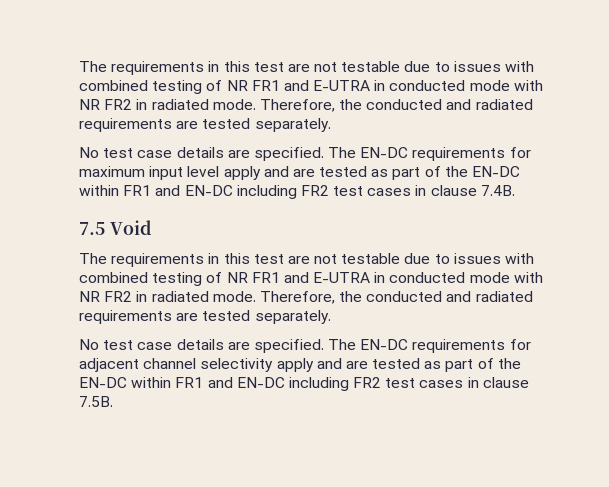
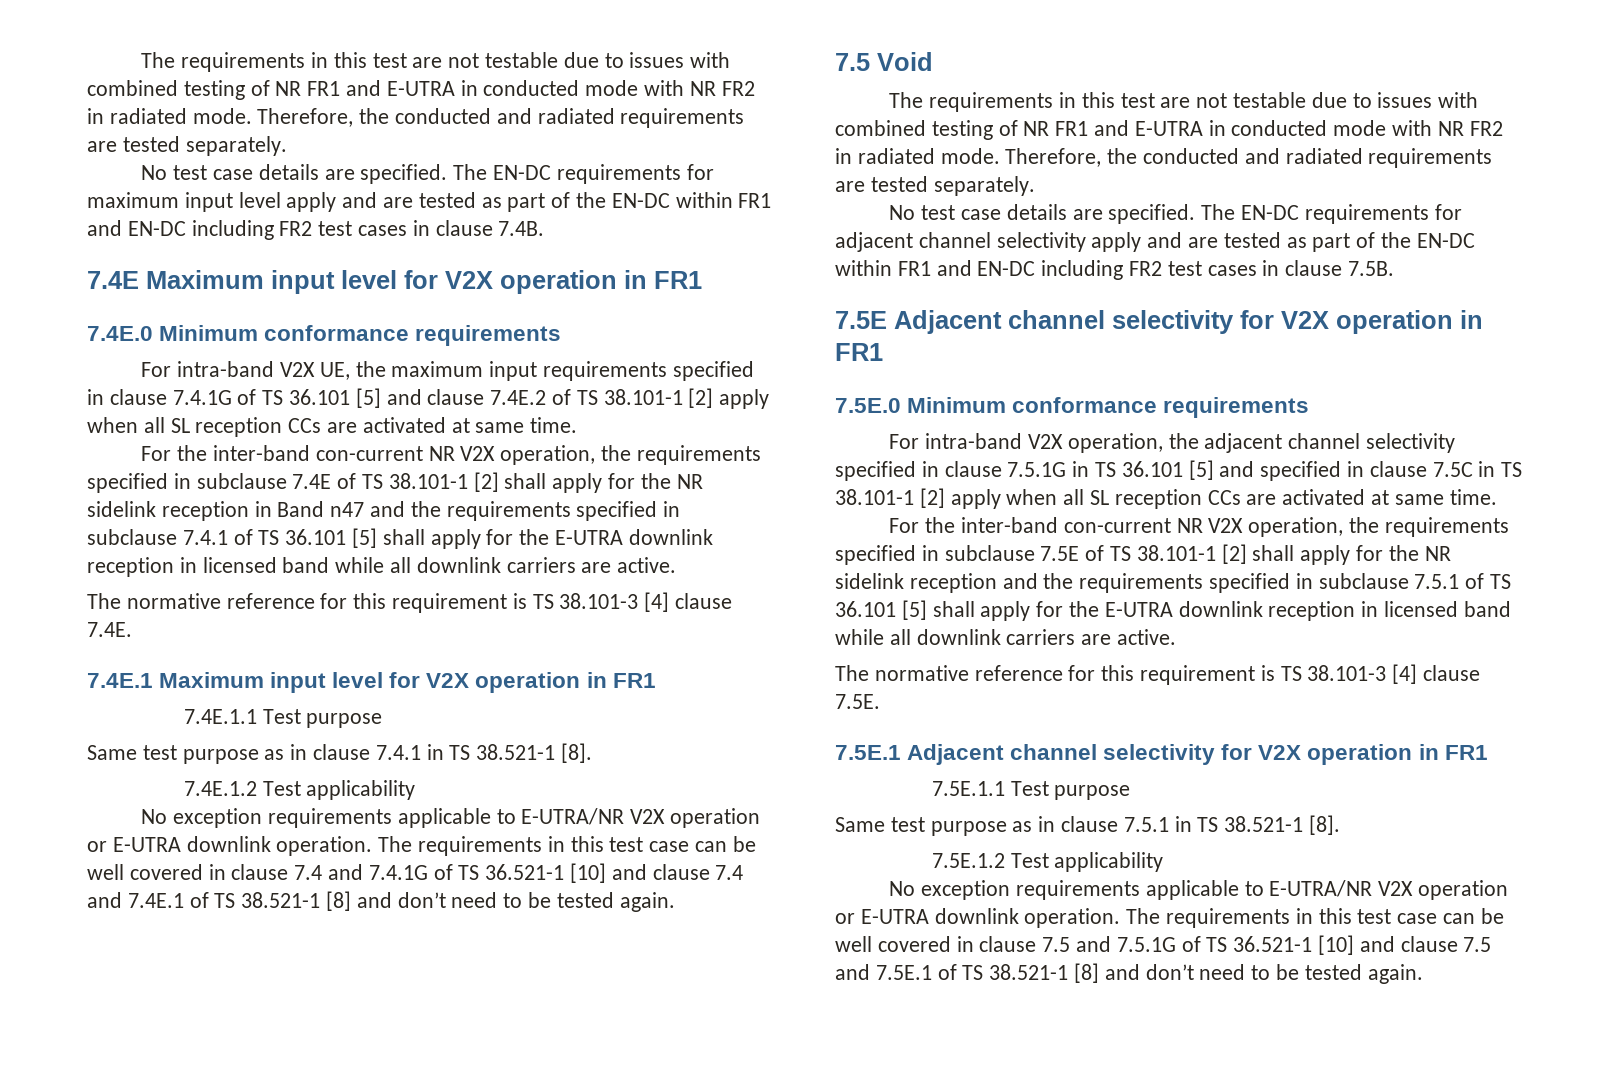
(515, 190) none -> [87,270,702,294] [87,325,562,346] [141,361,754,381] [87,388,770,409] [87,417,578,437] [141,445,761,465] [87,472,703,493] [87,501,681,521] [87,528,713,549] [87,557,677,577] [87,592,733,613] [87,622,132,637] [87,672,656,693] [183,709,383,728] [87,743,593,764] [183,780,416,800] [141,808,761,828] [87,836,756,856] [87,863,744,883] [87,891,675,912] // 7.4E Maximum input level for V2X operation in FR1 // 7.4E.0 Minimum conformance requirements // For intra-band V2X UE, the maximum input requirements specified in clause 7.4.1G of TS 36.101 [5] and clause 7.4E.2 of TS 38.101-1 [2] apply when all SL reception CCs are activated at same time. // For the inter-band con-current NR V2X operation, the requirements specified in subclause 7.4E of TS 38.101-1 [2] shall apply for the NR sidelink reception in Band n47 and the requirements specified in subclause 7.4.1 of TS 36.101 [5] shall apply for the E-UTRA downlink reception in licensed band while all downlink carriers are active. // The normative reference for this requirement is TS 38.101-3 [4] clause 7.4E. // 7.4E.1 Maximum input level for V2X operation in FR1 // 7.4E.1.1 Test purpose // Same test purpose as in clause 7.4.1 in TS 38.521-1 [8]. // 7.4E.1.2 Test applicability // No exception requirements applicable to E-UTRA/NR V2X operation or E-UTRA downlink operation. The requirements in this test case can be well covered in clause 7.4 and 7.4.1G of TS 36.521-1 [10] and clause 7.4 and 7.4E.1 of TS 38.521-1 [8] and don’t need to be tested again.
(113, 401) none -> [835,310,1483,334] [835,343,883,361] [835,397,1310,418] [889,433,1456,453] [835,460,1523,481] [835,488,1497,509] [889,517,1509,537] [835,544,1451,565] [835,573,1512,593] [835,600,1511,621] [835,629,1177,645] [835,664,1481,685] [835,694,880,709] [835,744,1488,765] [931,781,1131,800] [835,815,1341,836] [931,852,1164,872] [889,880,1509,900] [835,908,1504,928] [835,935,1492,955] [835,963,1423,984] // 7.5E Adjacent channel selectivity for V2X operation in FR1 // 7.5E.0 Minimum conformance requirements // For intra-band V2X operation, the adjacent channel selectivity specified in clause 7.5.1G in TS 36.101 [5] and specified in clause 7.5C in TS 38.101-1 [2] apply when all SL reception CCs are activated at same time. // For the inter-band con-current NR V2X operation, the requirements specified in subclause 7.5E of TS 38.101-1 [2] shall apply for the NR sidelink reception and the requirements specified in subclause 7.5.1 of TS 36.101 [5] shall apply for the E-UTRA downlink reception in licensed band while all downlink carriers are active. // The normative reference for this requirement is TS 38.101-3 [4] clause 7.5E. // 7.5E.1 Adjacent channel selectivity for V2X operation in FR1 // 7.5E.1.1 Test purpose // Same test purpose as in clause 7.5.1 in TS 38.521-1 [8]. // 7.5E.1.2 Test applicability // No exception requirements applicable to E-UTRA/NR V2X operation or E-UTRA downlink operation. The requirements in this test case can be well covered in clause 7.5 and 7.5.1G of TS 36.521-1 [10] and clause 7.5 and 7.5E.1 of TS 38.521-1 [8] and don’t need to be tested again.

